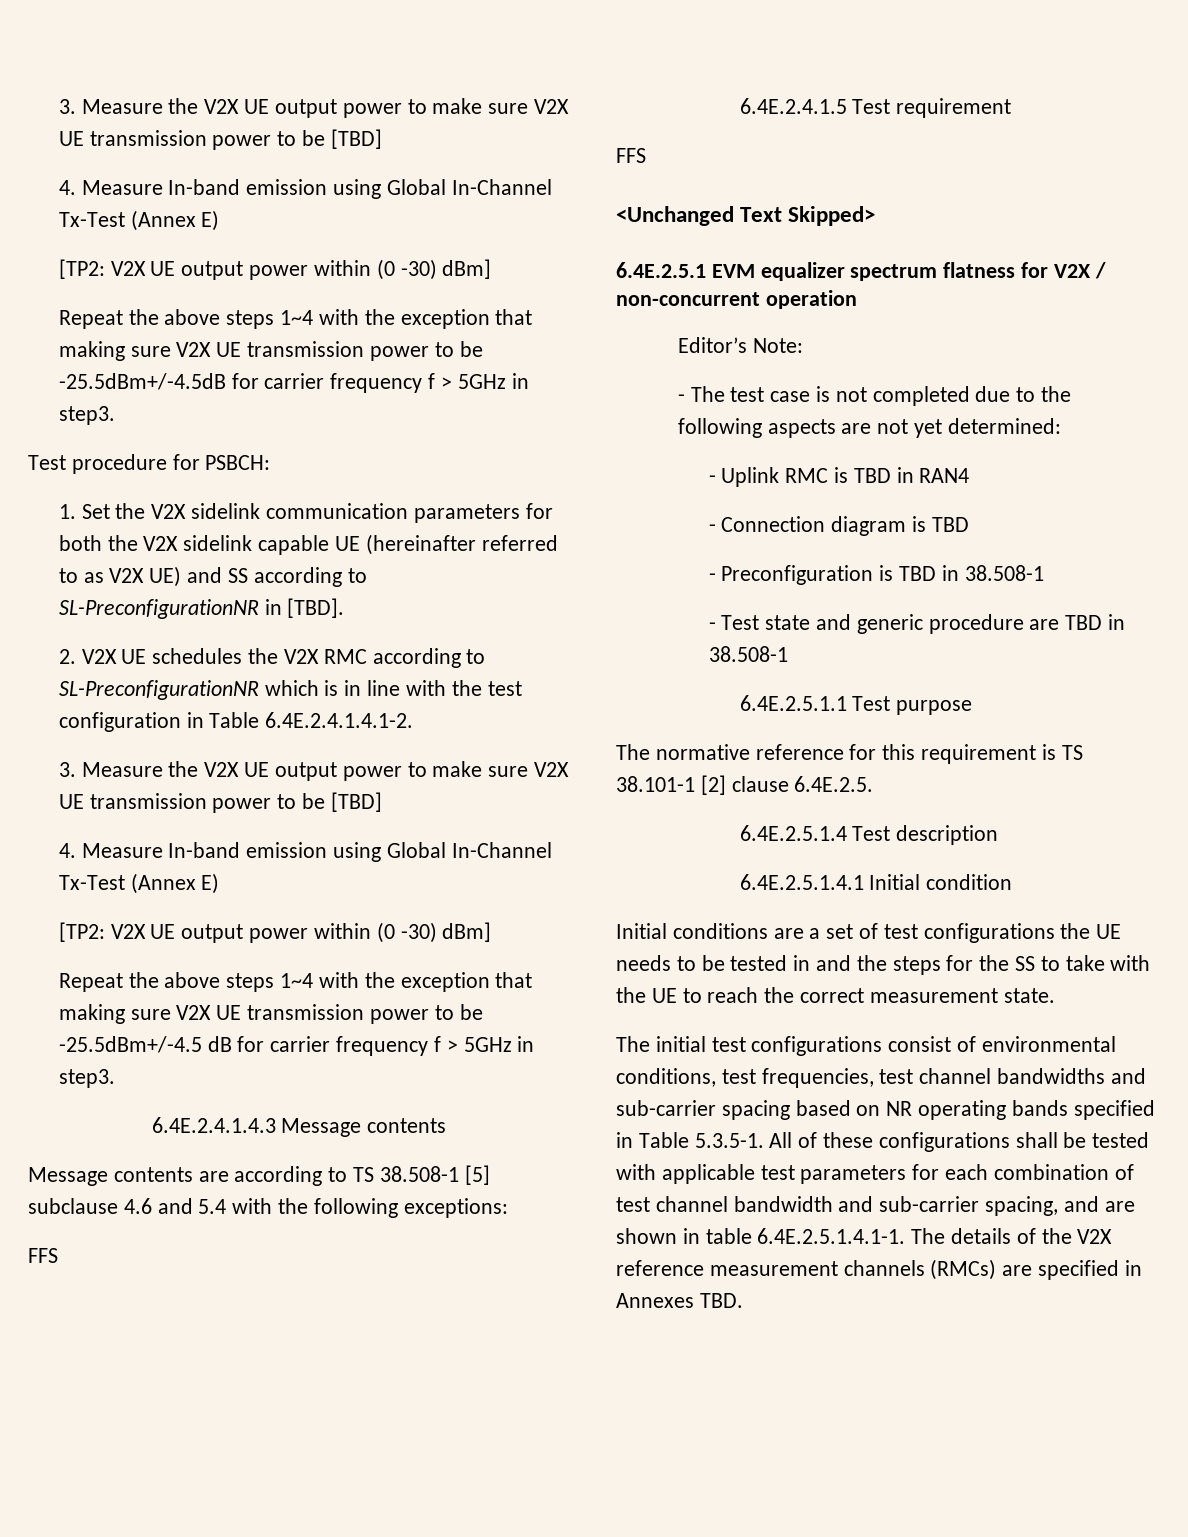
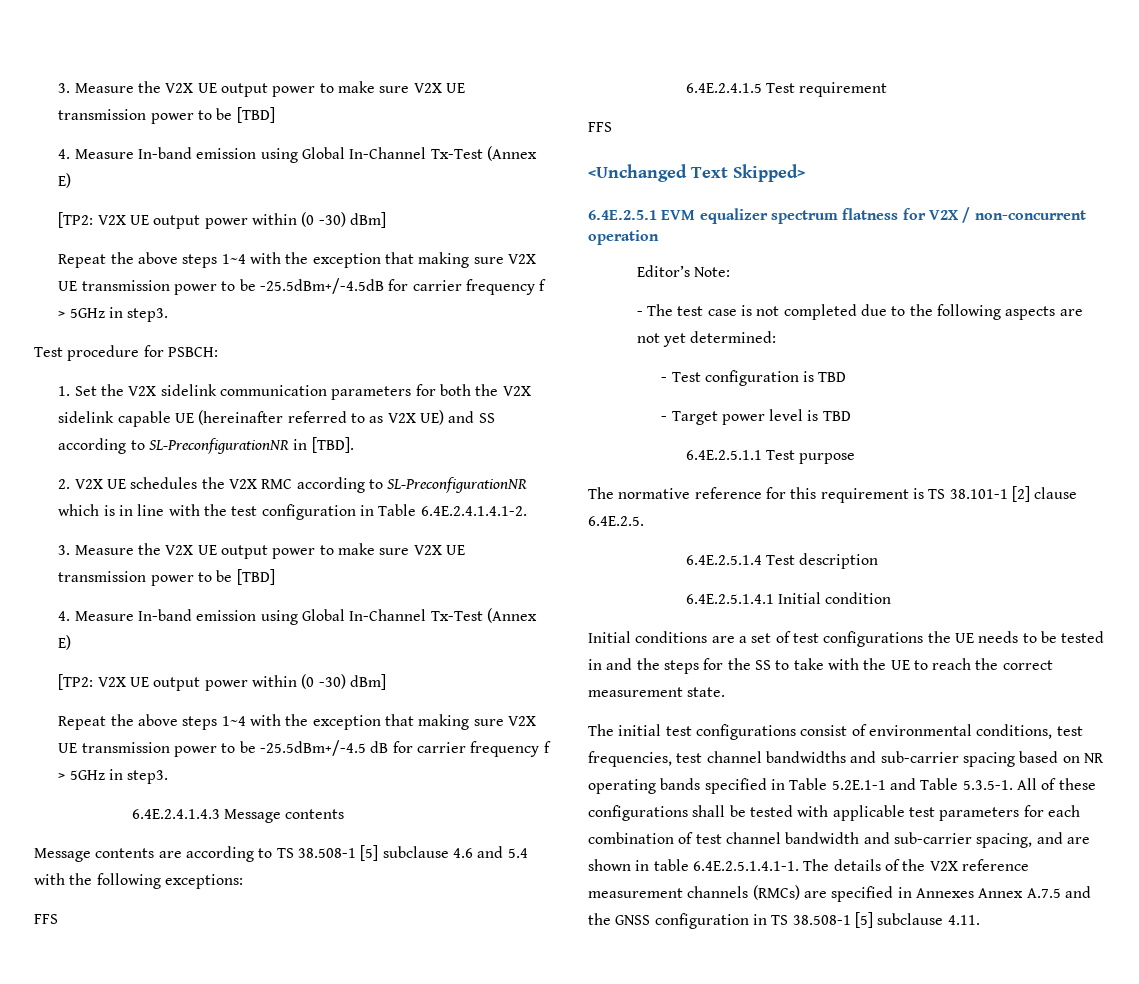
[721,467,970,487] [708,516,907,536] Uplink RMC is TBD in RAN4 // - Connection diagram -> [671,370,799,386] Test configuration
[721,565,1044,585] [708,614,1126,634] [708,646,788,662] Preconfiguration is TBD in 38.508-1 // - Test state and generic procedure are TBD in 38.508-1 -> [671,409,851,425] Target power level is TBD
(689, 1140) none -> [831,778,959,790] 5.2E.1-1 and Table
[699,1293,743,1308] TBD. -> [978,886,1091,898] [588,912,980,929] Annex A.7.5 and the GNSS configuration in TS 38.508-1 [5] subclause 4.11.

